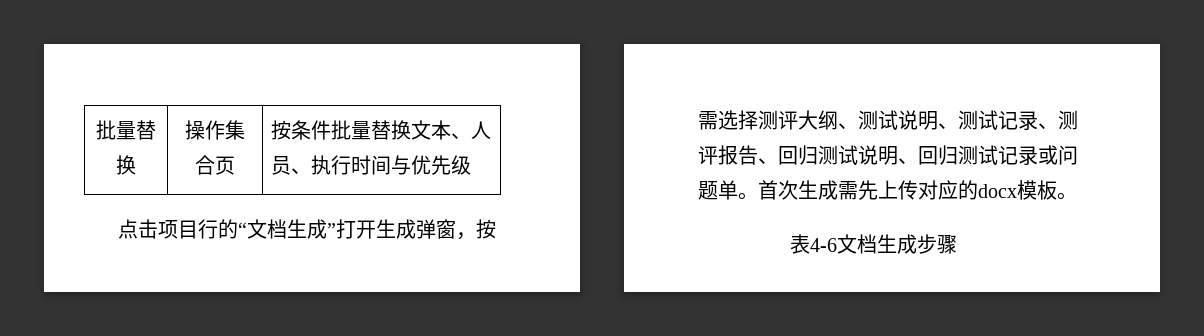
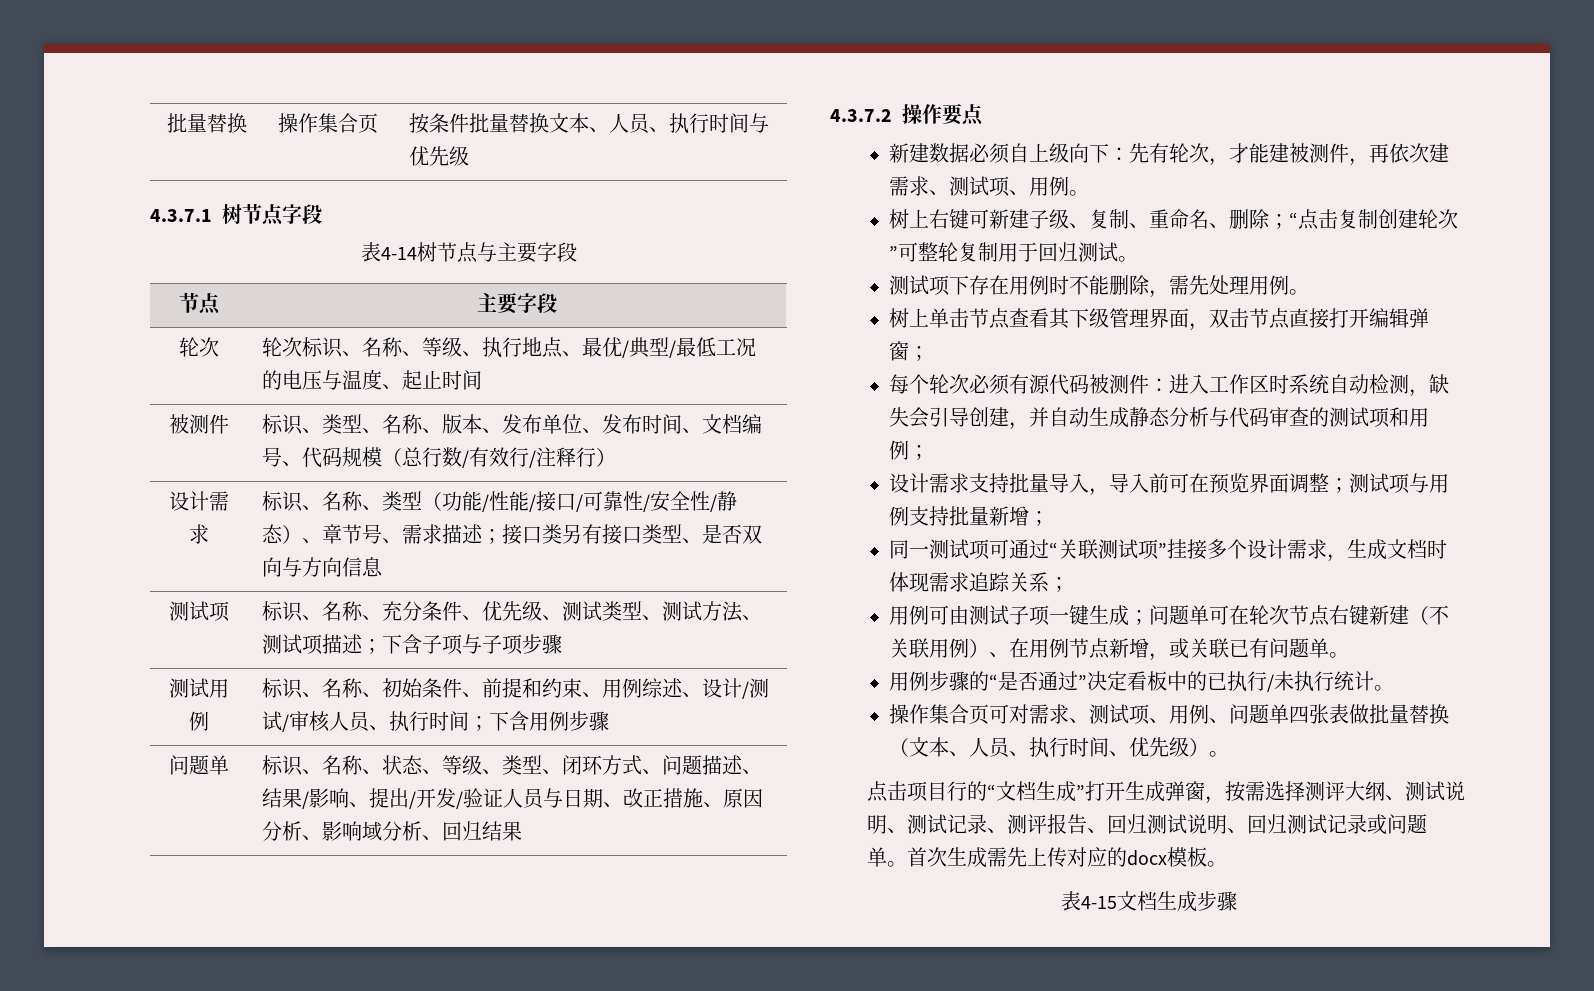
(471, 165) none -> [150,203,322,226] [360,242,577,263] [178,292,221,315] [476,293,557,314] [178,337,219,357] [261,337,756,358] [261,369,482,390] [168,414,229,434] [261,414,762,435] [261,447,616,468] [168,491,229,511] [188,524,209,544] [261,491,737,512] [261,524,762,545] [261,557,383,577] [168,601,230,622] [261,601,762,622] [261,634,562,655] [168,678,229,698] [188,711,209,731] [261,678,769,699] [261,711,609,732] [168,755,229,775] [261,755,762,776] [261,788,763,809] [261,821,522,841] [830,104,984,126] [889,143,1450,166] [889,176,1090,197] [889,209,1459,230] [889,242,1139,262] [889,275,1310,298] [889,308,1430,331] [889,341,930,361] [889,374,1450,397] [889,407,1430,430] [889,440,930,460] [889,473,1450,496] [889,506,1050,526] [889,539,1448,562] [889,572,1070,592] [889,605,1450,626] [889,638,1350,661] [889,671,1395,692] [889,704,1450,725] [889,737,1230,758] // 4.3.7.1树节点字段 // 表4-14树节点与主要字段 // 节点 | 主要字段 // 轮次 | 轮次标识、名称、等级、执行地点、最优/典型/最低工况的电压与温度、起止时间 // 被测件 | 标识、类型、名称、版本、发布单位、发布时间、文档编号、代码规模（总行数/有效行/注释行） // 设计需求 | 标识、名称、类型（功能/性能/接口/可靠性/安全性/静态）、章节号、需求描述；接口类另有接口类型、是否双向与方向信息 // 测试项 | 标识、名称、充分条件、优先级、测试类型、测试方法、测试项描述；下含子项与子项步骤 // 测试用例 | 标识、名称、初始条件、前提和约束、用例综述、设计/测试/审核人员、执行时间；下含用例步骤 // 问题单 | 标识、名称、状态、等级、类型、闭环方式、问题描述、结果/影响、提出/开发/验证人员与日期、改正措施、原因分析、影响域分析、回归结果 // 4.3.7.2操作要点 // 新建数据必须自上级向下：先有轮次，才能建被测件，再依次建需求、测试项、用例。 // 树上右键可新建子级、复制、重命名、删除；“点击复制创建轮次”可整轮复制用于回归测试。 // 测试项下存在用例时不能删除，需先处理用例。 // 树上单击节点查看其下级管理界面，双击节点直接打开编辑弹窗； // 每个轮次必须有源代码被测件：进入工作区时系统自动检测，缺失会引导创建，并自动生成静态分析与代码审查的测试项和用例； // 设计需求支持批量导入，导入前可在预览界面调整；测试项与用例支持批量新增； // 同一测试项可通过“关联测试项”挂接多个设计需求，生成文档时体现需求追踪关系； // 用例可由测试子项一键生成；问题单可在轮次节点右键新建（不关联用例）、在用例节点新增，或关联已有问题单。 // 用例步骤的“是否通过”决定看板中的已执行/未执行统计。 // 操作集合页可对需求、测试项、用例、问题单四张表做批量替换（文本、人员、执行时间、优先级）。
[809,238,837,252] 4-6 -> [1080,896,1117,909] 4-15

